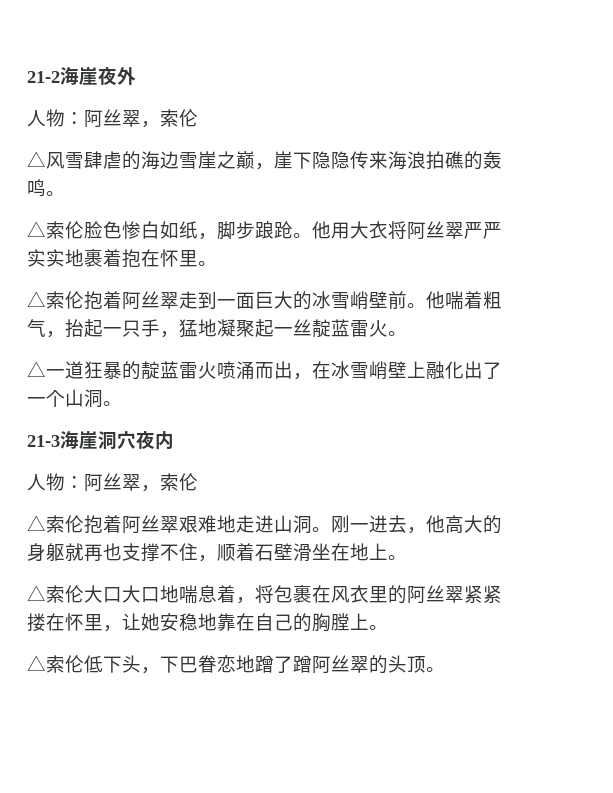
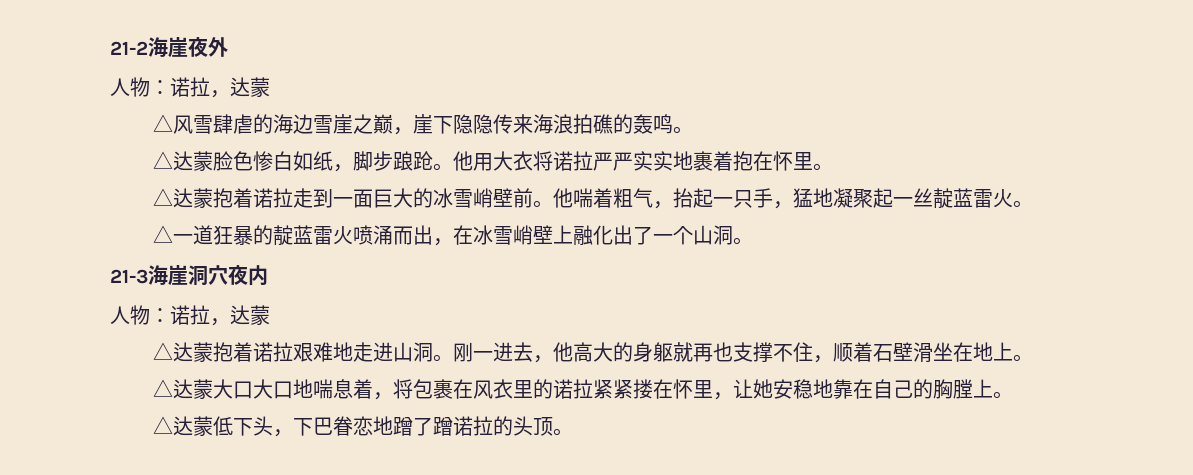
[84,109,198,128] 阿丝翠，索伦 -> [170,77,270,98] 诺拉，达蒙
[46,221,84,239] 索伦 -> [172,151,213,171] 达蒙
[407,221,464,240] 阿丝翠 -> [552,151,593,171] 诺拉
[46,291,179,310] 索伦抱着阿丝翠 -> [172,188,293,208] 达蒙抱着诺拉
[84,473,198,492] [27,515,179,534] 阿丝翠，索伦 // △索伦抱着阿丝翠 -> [170,305,270,326] [152,342,293,362] 诺拉，达蒙 // △达蒙抱着诺拉
[46,585,84,603] 索伦 -> [172,379,213,399] 达蒙
[407,585,464,604] 阿丝翠 -> [552,379,593,399] 诺拉
[46,655,84,673] 索伦 -> [172,416,213,436] 达蒙
[312,655,369,674] 阿丝翠 -> [452,416,493,436] 诺拉

